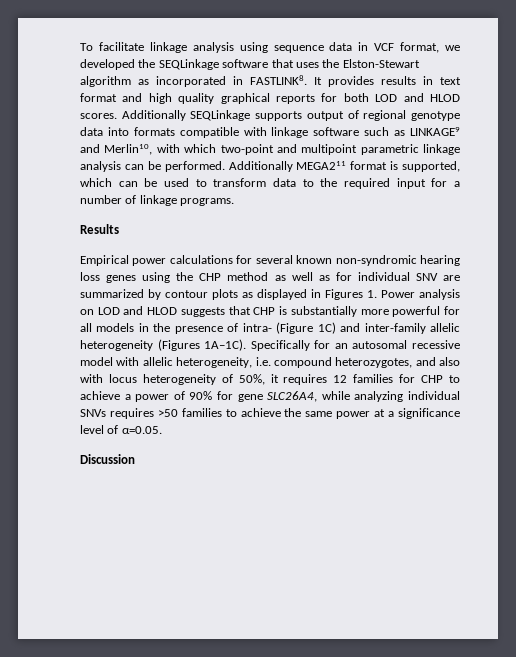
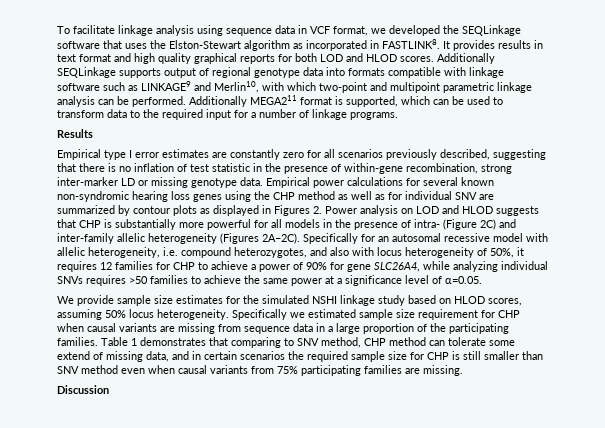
(129, 260) none -> [104,149,546,160] [57,163,512,174] [57,177,310,188] type I error estimates are constantly zero for all scenarios previously described, suggesting that there is no inflation of test statistic in the presence of within-gene recombination, strong inter-marker LD or missing genotype data. Empirical
[367,290,377,298] 1. -> [313,206,322,214] 2.
[317,322,336,334] 1C) -> [480,219,496,230] 2C)
[204,339,247,351] 1A–1C). -> [262,233,300,244] 2A–2C).
(162, 430) none -> [57,295,522,306] [57,309,520,320] [57,323,509,334] [57,337,515,348] [57,351,543,362] [57,365,463,376] // We provide sample size estimates for the simulated NSHI linkage study based on HLOD scores, assuming 50% locus heterogeneity. Specifically we estimated sample size requirement for CHP when causal variants are missing from sequence data in a large proportion of the participating families. Table 1 demonstrates that comparing to SNV method, CHP method can tolerate some extend of missing data, and in certain scenarios the required sample size for CHP is still smaller than SNV method even when causal variants from 75% participating families are missing.

